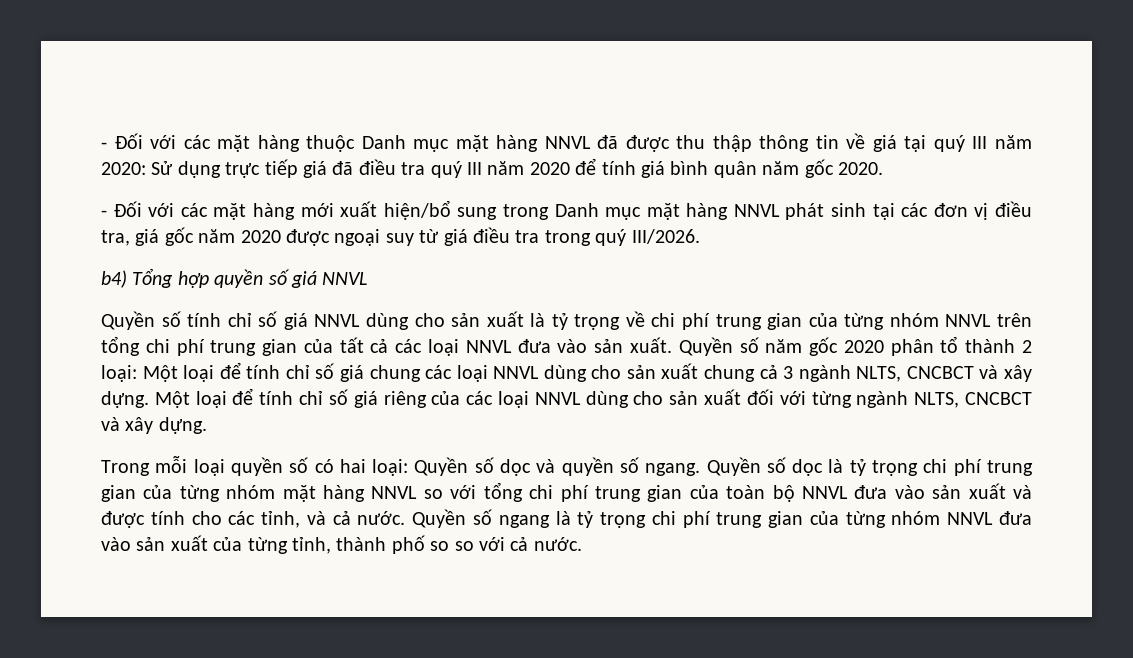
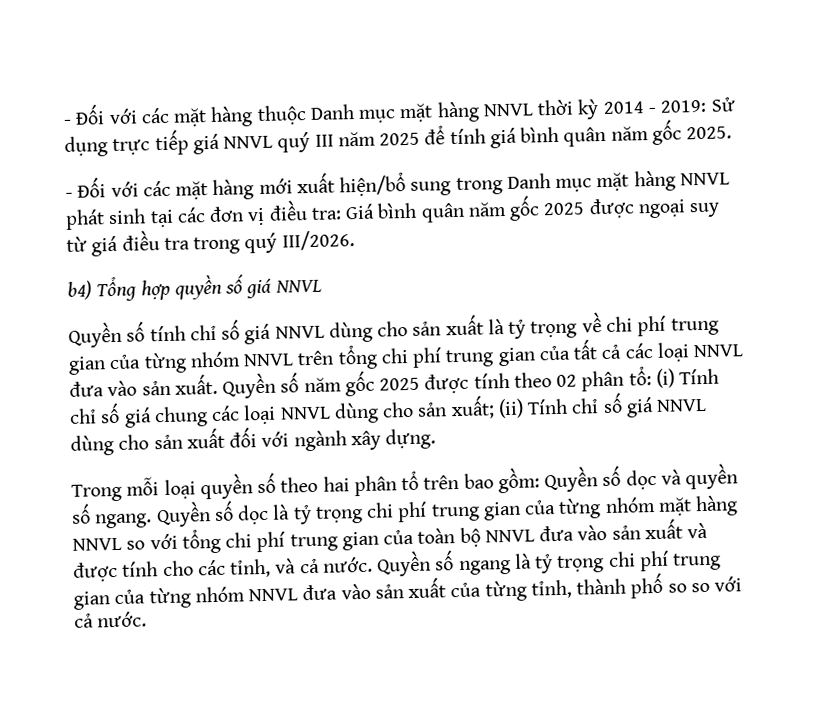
[597,133,1032,152] [101,162,146,175] đã được thu thập thông tin về giá tại quý III năm 2020: -> [537,99,707,120] thời kỳ 2014 - 2019:
[332,159,570,178] đã điều tra quý III năm 2020 -> [223,131,421,153] NNVL quý III năm 2025
[837,162,883,175] 2020. -> [686,126,733,140] 2025.
[101,227,281,246] tra, giá gốc năm 2020 -> [310,195,586,223] tra: Giá bình quân năm gốc 2025
[843,336,1032,356] [101,362,281,382] 2020 phân tổ thành 2 loại: Một loại để tính -> [379,366,720,394] 2025 được tính theo 02 phân tổ: (i) Tính
[661,363,1033,382] [101,388,529,408] xuất chung cả 3 ngành NLTS, CNCBCT và xây dựng. Một loại để tính chỉ số giá riêng của các loại -> [450,392,654,420] xuất; (ii) Tính chỉ số giá
[811,391,1033,408] [101,417,120,431] từng ngành NLTS, CNCBCT và -> [293,430,347,452] ngành
[314,459,409,476] có hai loại: -> [280,467,540,497] theo hai phân tổ trên bao gồm:

